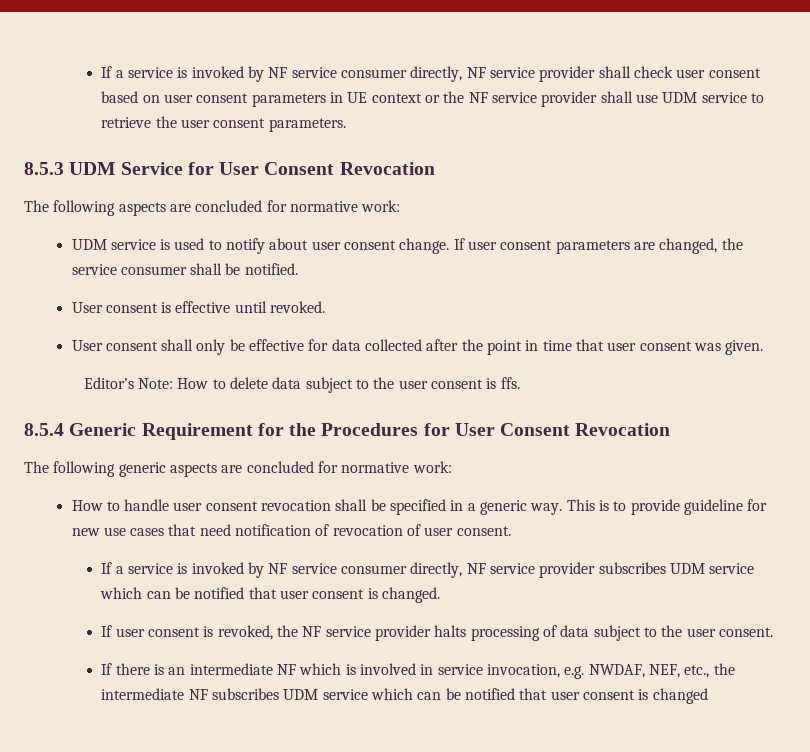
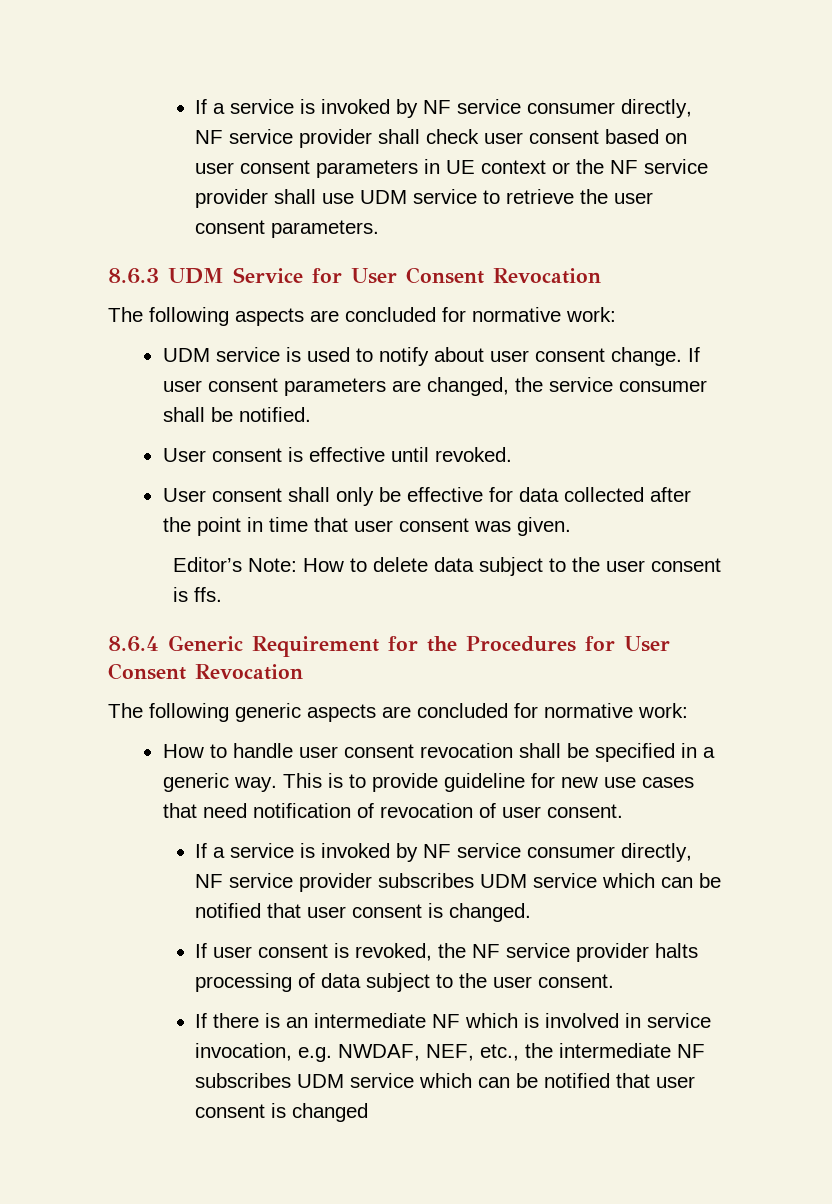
[24,162,64,175] 8.5.3 -> [108,268,159,284] 8.6.3
[24,423,64,436] 8.5.4 -> [108,636,159,652] 8.6.4

